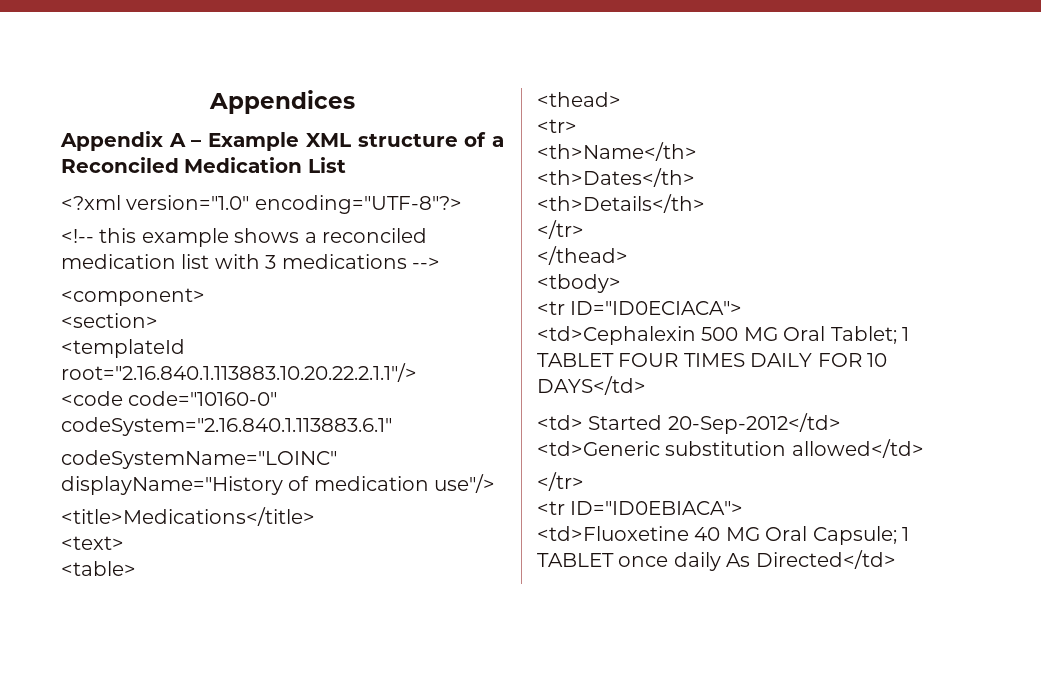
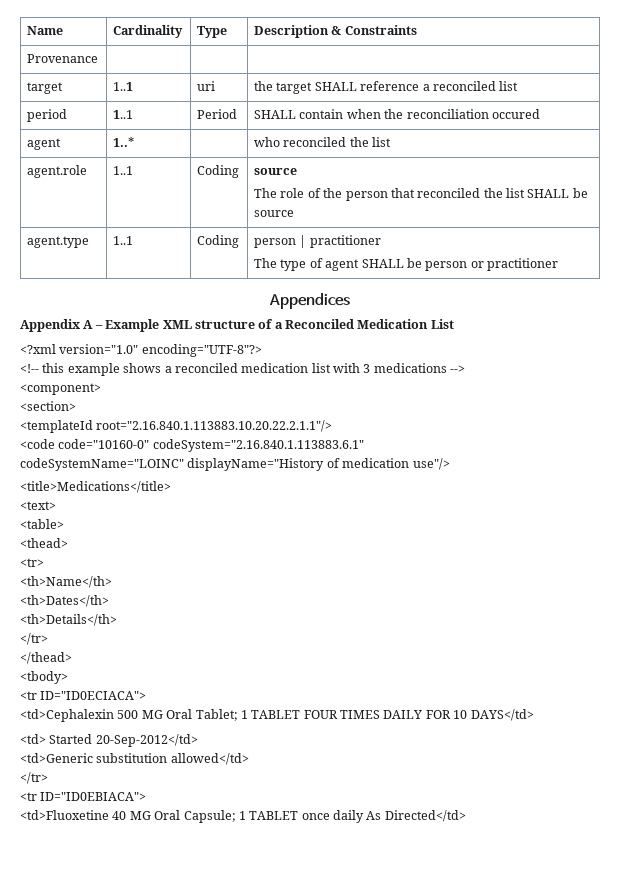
(209, 102) none -> [27,26,64,35] [113,25,184,38] [197,26,228,38] [254,25,417,38] [27,54,99,63] [27,82,64,94] [113,82,134,91] [197,81,216,91] [254,81,519,94] [27,109,68,122] [113,110,134,119] [197,109,238,119] [254,109,540,119] [27,138,62,150] [113,137,135,147] [254,137,392,147] [27,165,88,178] [113,166,134,175] [197,165,240,178] [254,168,298,175] [254,188,588,201] [254,210,295,217] [27,236,90,248] [113,236,134,245] [197,235,240,248] [254,235,381,248] [254,258,559,271] Name | Cardinality | Type | Description & Constraints // Provenance | | | // target | 1..1 | uri | the target SHALL reference a reconciled list // period | 1..1 | Period | SHALL contain when the reconciliation occured // agent | 1..* | | who reconciled the list // agent.role | 1..1 | Coding | source // The role of the person that reconciled the list SHALL be source // agent.type | 1..1 | Coding | person | practitioner // The type of agent SHALL be person or practitioner //

